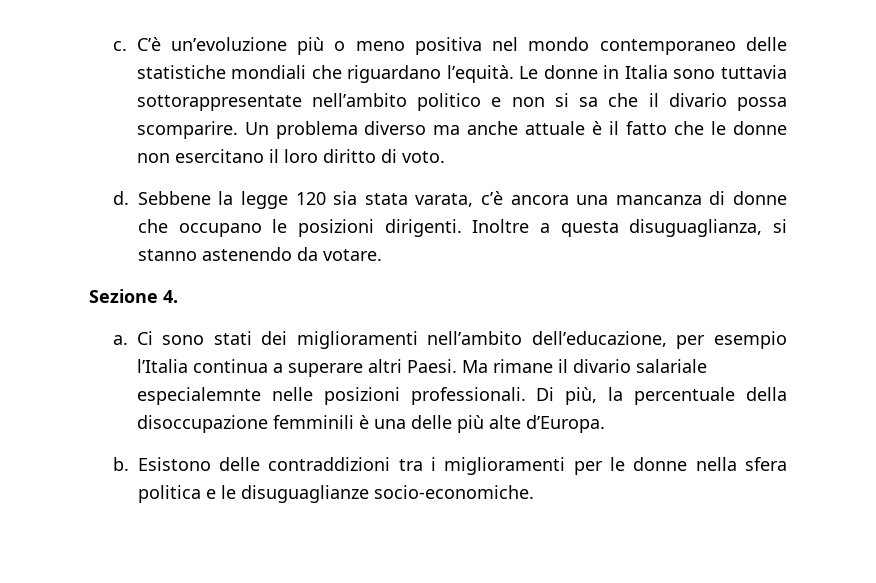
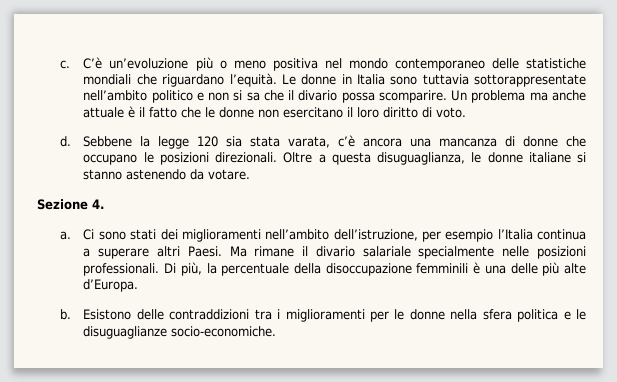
[364,121,427,135] diverso -> (526, 96) none
[384,219,530,237] dirigenti. Inoltre -> [215,152,313,163] direzionali. Oltre
(763, 228) none -> [471,152,571,163] le donne italiane
[531,331,667,347] dell’educazione, -> [333,229,418,241] dell’istruzione,
[136,387,261,405] especialemnte -> [418,246,495,259] specialmente

